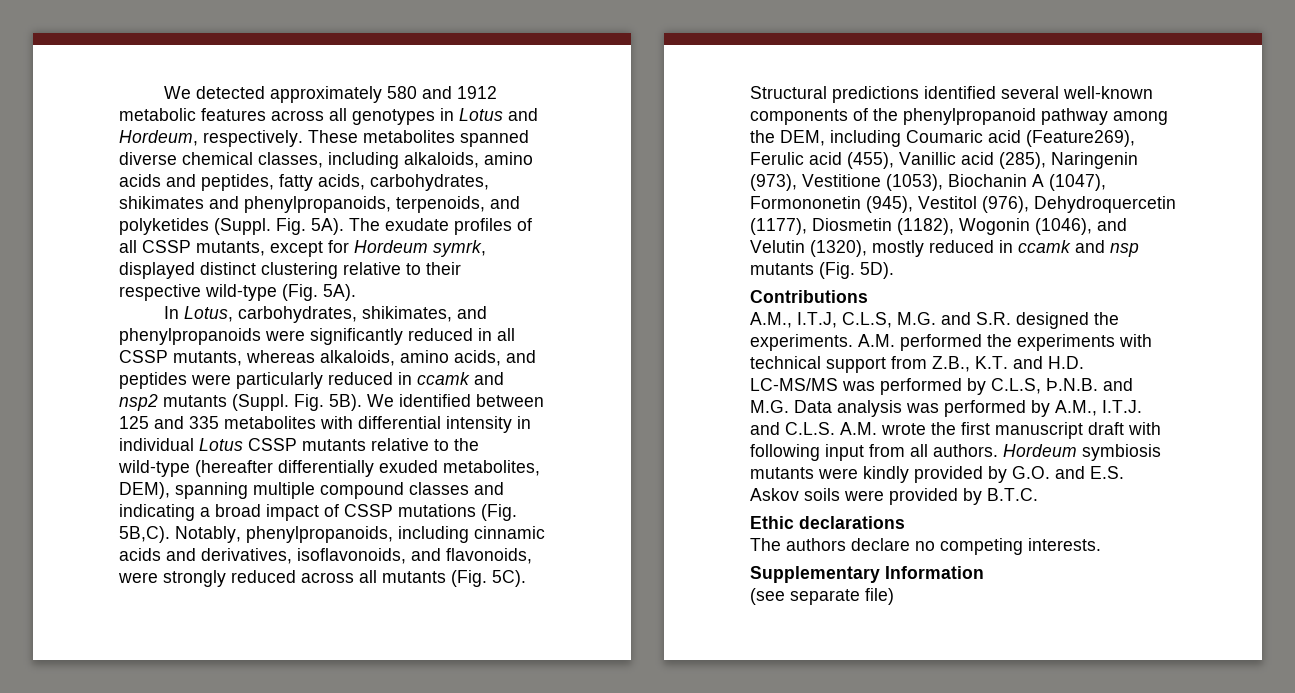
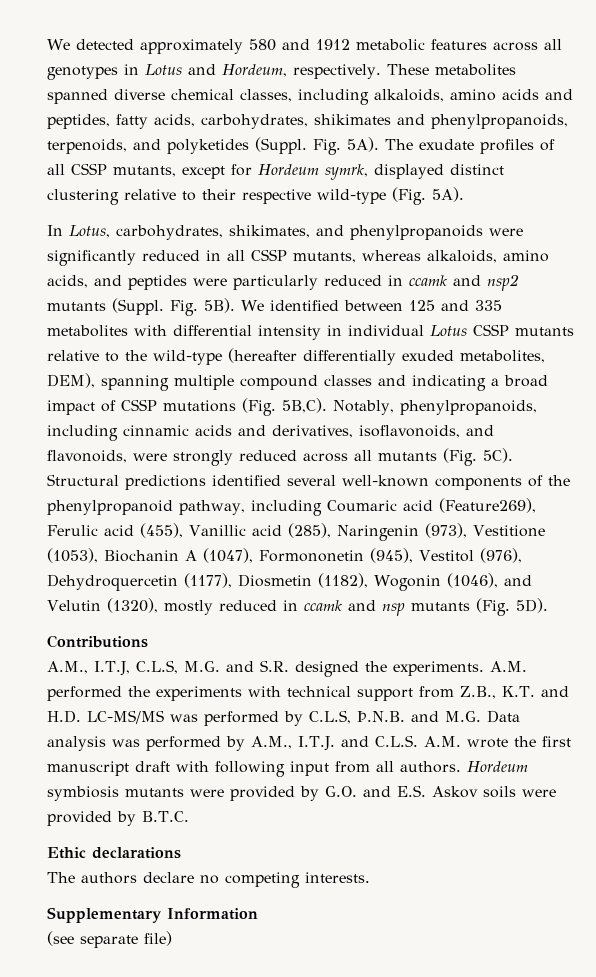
[1041,108,1168,125] [750,130,825,146] pathway among the DEM, -> [179,500,245,515] pathway,
[863,466,909,483] kindly -> (224, 793) none

